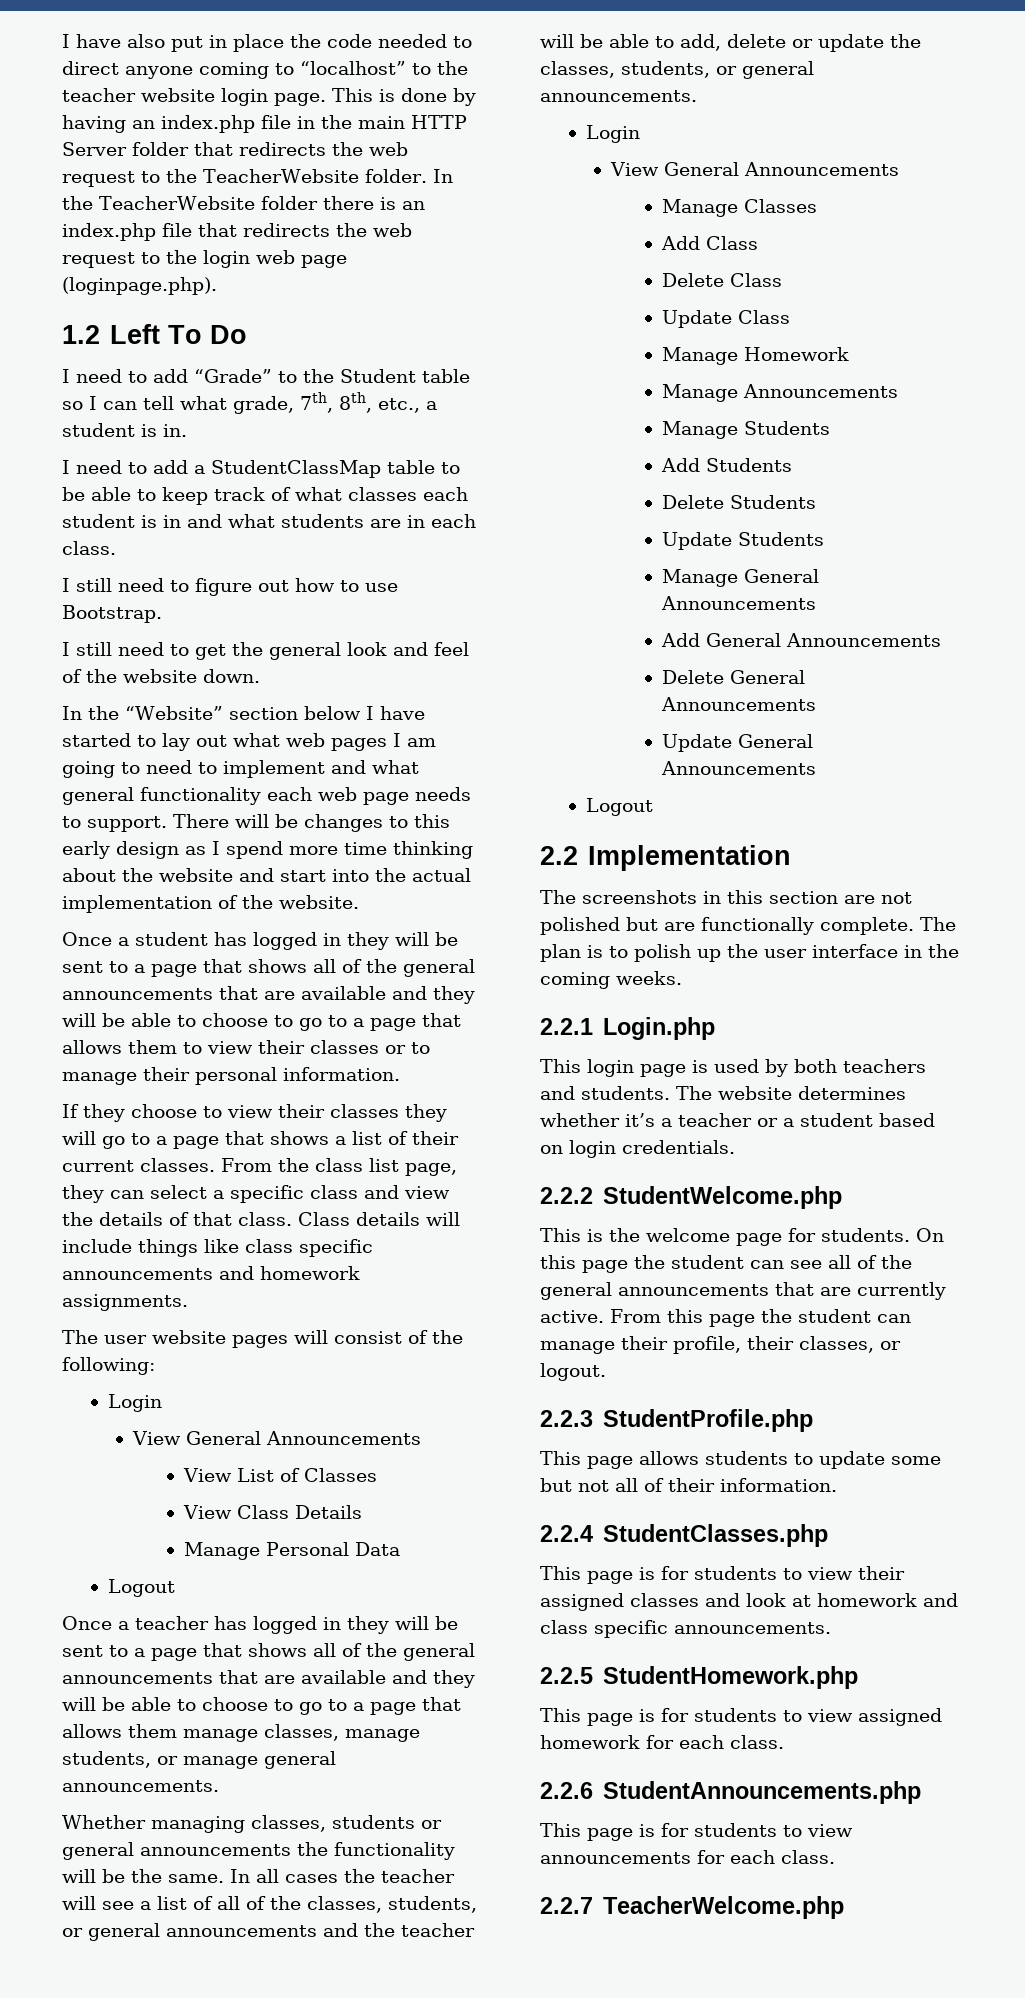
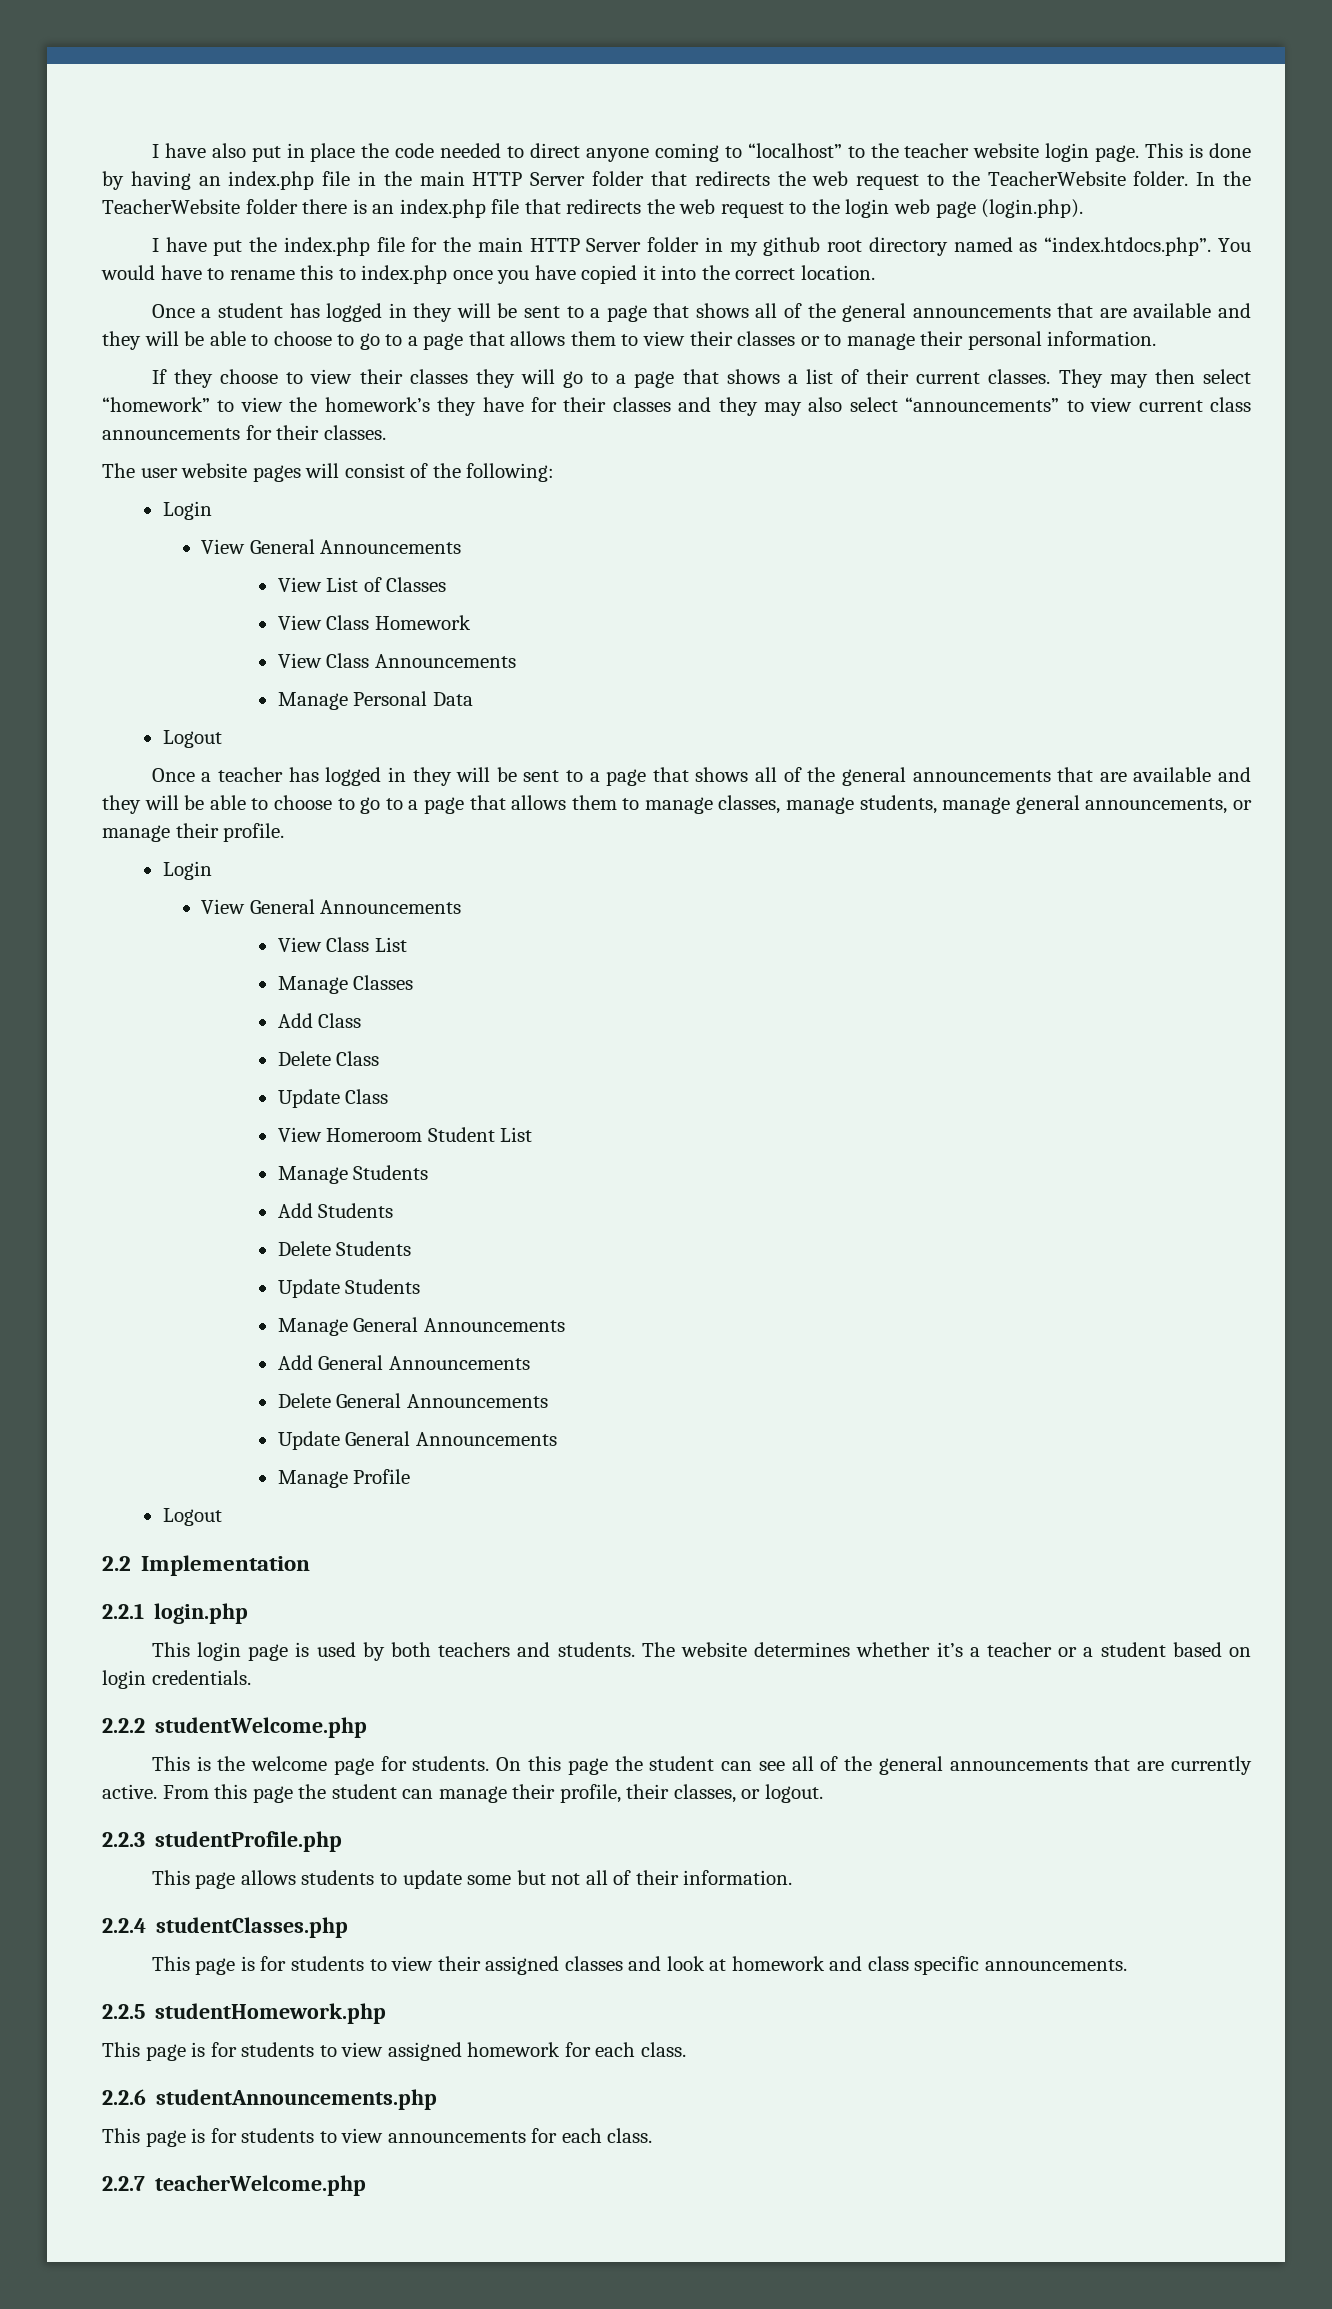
[62,277,217,295] [62,324,247,344] [62,369,470,383] [62,392,437,414] [62,423,187,437] [62,460,460,478] [62,487,468,505] [62,514,476,528] [62,541,116,555] [62,578,398,596] [62,605,162,623] [62,642,469,660] [62,669,260,683] [62,706,425,720] [62,733,436,751] [62,760,419,778] [62,787,471,805] [62,814,450,832] [62,841,473,859] [62,868,471,882] [62,895,359,913] (loginpage.php). // 1.2 Left To Do // I need to add “Grade” to the Student table so I can tell what grade, 7th, 8th, etc., a student is in. // I need to add a StudentClassMap table to be able to keep track of what classes each student is in and what students are in each class. // I still need to figure out how to use Bootstrap. // I still need to get the general look and feel of the website down. // In the “Website” section below I have started to lay out what web pages I am going to need to implement and what general functionality each web page needs to support. There will be changes to this early design as I spend more time thinking about the website and start into the actual implementation of the website. -> [981,199,1084,218] [151,237,1251,256] [101,265,876,284] (login.php). // I have put the index.php file for the main HTTP Server folder in my github root directory named as “index.htdocs.php”. You would have to rename this to index.php once you have copied it into the correct location.
[221,1158,457,1176] [62,1185,450,1203] [62,1212,460,1226] [62,1239,373,1257] [62,1266,360,1280] [62,1294,188,1311] From the class list page, they can select a specific class and view the details of that class. Class details will include things like class specific announcements and homework assignments. -> [1058,369,1252,388] [102,397,1252,416] [102,425,386,440] They may then select “homework” to view the homework’s they have for their classes and they may also select “announcements” to view current class announcements for their classes.
[294,1505,362,1519] Details -> [374,615,471,630] [277,653,516,668] Homework // View Class Announcements
(177, 1731) none -> [622,798,640,810] to
[157,1751,336,1769] [62,1780,219,1792] [62,1815,442,1833] [62,1842,455,1860] [62,1869,455,1883] [62,1896,477,1913] [62,1923,475,1941] [540,34,921,52] [540,61,814,79] [540,90,697,102] [586,125,641,143] [610,162,900,176] or manage general announcements. // Whether managing classes, students or general announcements the functionality will be the same. In all cases the teacher will see a list of all of the classes, students, or general announcements and the teacher will be able to add, delete or update the classes, students, or general announcements. // Login // View General Announcements -> [942,795,1252,814] [102,823,285,842] [162,861,212,880] [201,899,462,914] [277,937,407,952] manage general announcements, or manage their profile. // Login // View General Announcements // View Class List
[661,347,849,365] [661,384,898,402] Manage Homework // Manage Announcements -> [277,1127,533,1142] View Homeroom Student List
(816, 768) none -> [277,1469,411,1488] // Manage Profile
[540,890,912,904] [540,917,956,935] [540,944,959,962] [540,971,682,989] // The screenshots in this section are not polished but are functionally complete. The plan is to polish up the user interface in the coming weeks. -> (311, 1565) none
[602,1017,715,1040] Login.php -> [154,1603,249,1624] login.php
[602,1186,842,1209] StudentWelcome.php -> [155,1717,368,1738] studentWelcome.php
[602,1409,813,1432] StudentProfile.php -> [155,1831,343,1852] studentProfile.php
[602,1524,828,1547] StudentClasses.php -> [156,1917,349,1938] studentClasses.php
[602,1666,858,1689] StudentHomework.php -> [155,2003,387,2024] studentHomework.php
[602,1781,921,1804] StudentAnnouncements.php -> [156,2089,438,2110] studentAnnouncements.php
[602,1896,844,1919] TeacherWelcome.php -> [155,2175,367,2196] teacherWelcome.php

